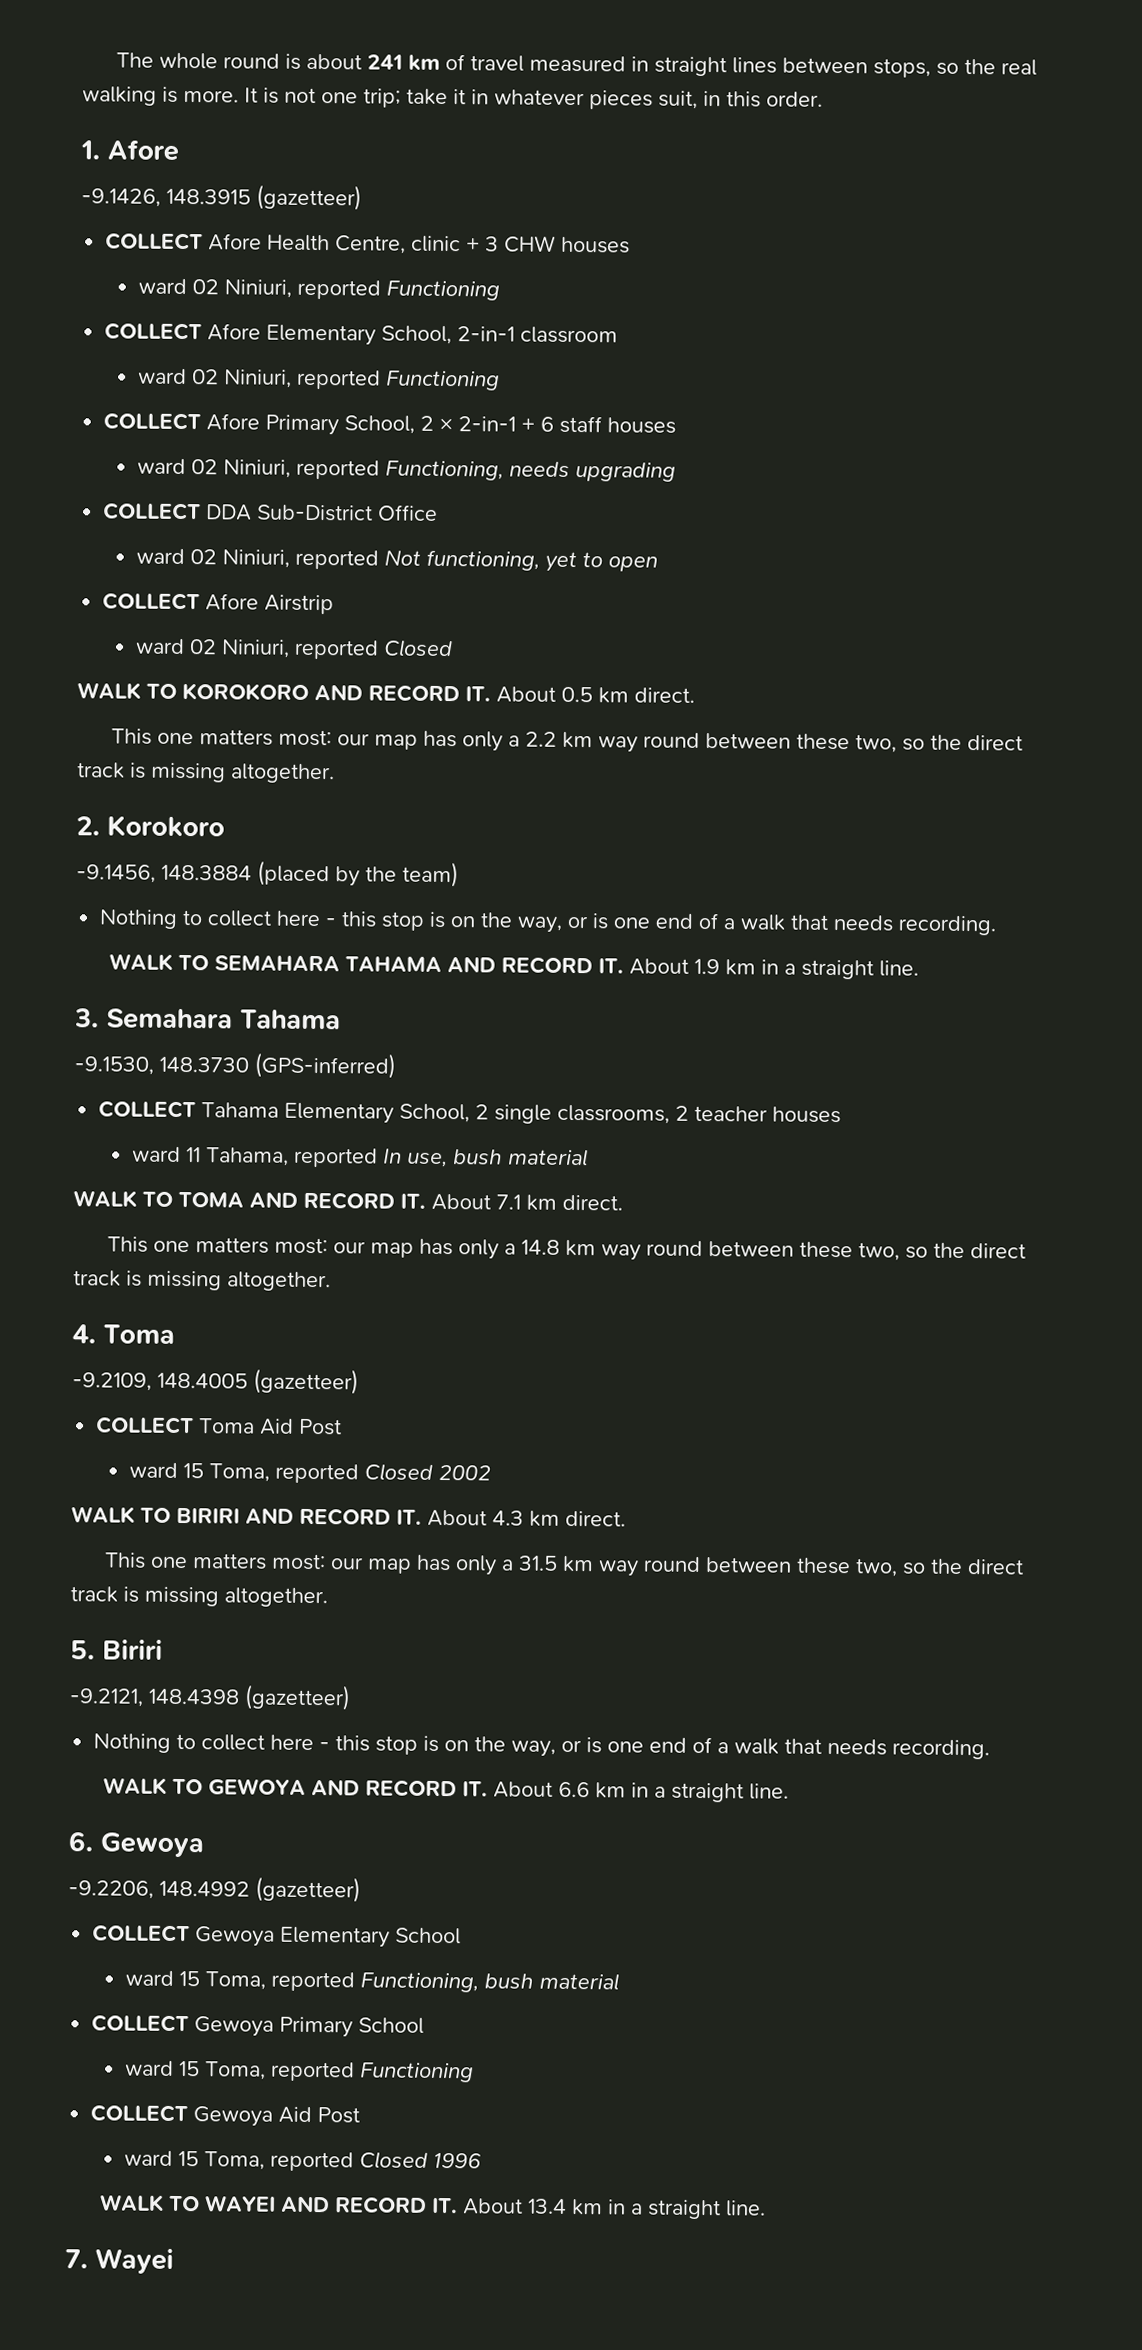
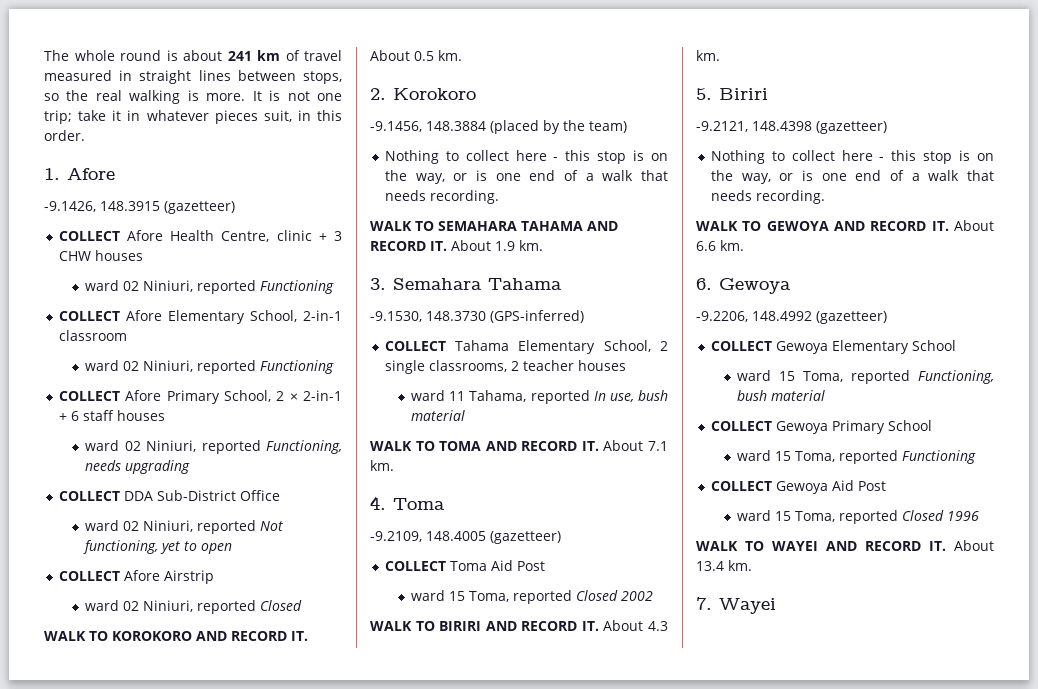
[598,687,695,704] [110,728,1023,753] [77,762,335,784] km direct. // This one matters most: our map has only a 2.2 km way round between these two, so the direct track is missing altogether. -> [438,50,462,61] km.
[724,959,919,980] km in a straight line. -> [519,240,543,251] km.
[526,1194,623,1211] [106,1236,1026,1261] [73,1270,331,1292] km direct. // This one matters most: our map has only a 14.8 km way round between these two, so the direct track is missing altogether. -> [370,460,394,471] km.
[529,1510,626,1527] [103,1552,1024,1577] [70,1586,328,1608] km direct. // This one matters most: our map has only a 31.5 km way round between these two, so the direct track is missing altogether. -> [696,50,720,61] km.
[594,1782,789,1803] km in a straight line. -> [720,240,744,251] km.
[571,2199,766,2220] km in a straight line. -> [728,560,752,571] km.

